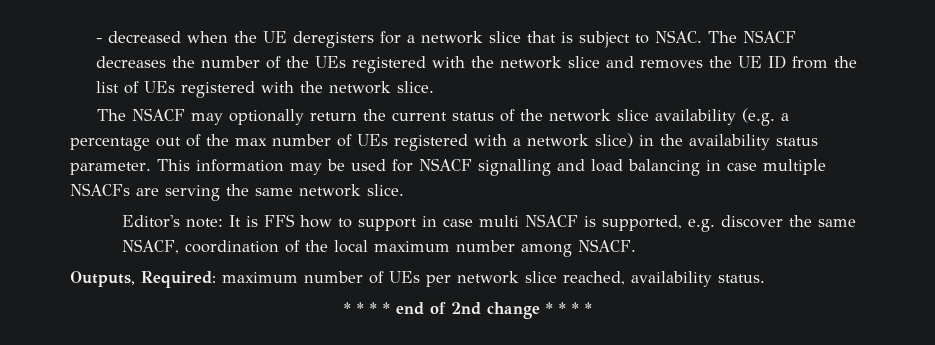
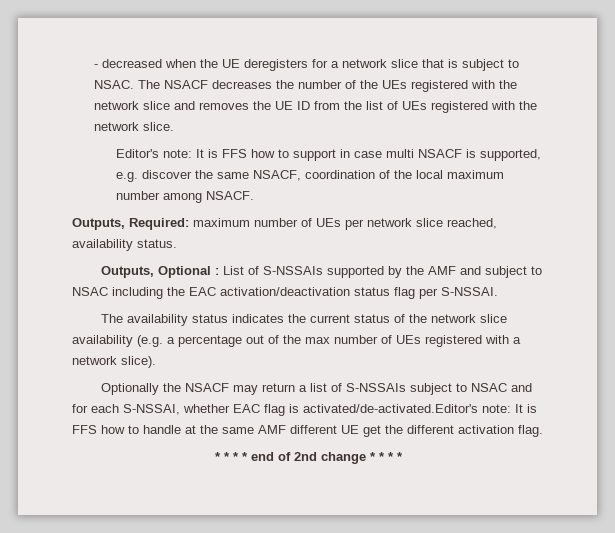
[97,108,790,126] [70,133,818,151] [70,158,826,176] [70,183,404,201] // The NSACF may optionally return the current status of the network slice availability (e.g. a percentage out of the max number of UEs registered with a network slice) in the availability status parameter. This information may be used for NSACF signalling and load balancing in case multiple NSACFs are serving the same network slice. -> (174, 126) none
(765, 278) none -> [101,266,543,278] [72,287,498,299] [101,314,508,326] [72,335,521,347] [72,356,156,368] [101,383,533,395] [72,404,537,416] [72,425,543,437] // Outputs, Optional : List of S-NSSAIs supported by the AMF and subject to NSAC including the EAC activation/deactivation status flag per S-NSSAI. // The availability status indicates the current status of the network slice availability (e.g. a percentage out of the max number of UEs registered with a network slice). // Optionally the NSACF may return a list of S-NSSAIs subject to NSAC and for each S-NSSAI, whether EAC flag is activated/de-activated.Editor's note: It is FFS how to handle at the same AMF different UE get the different activation flag.

